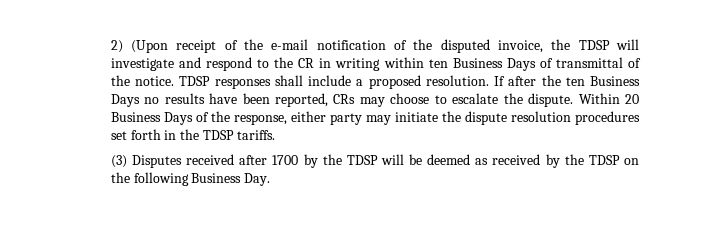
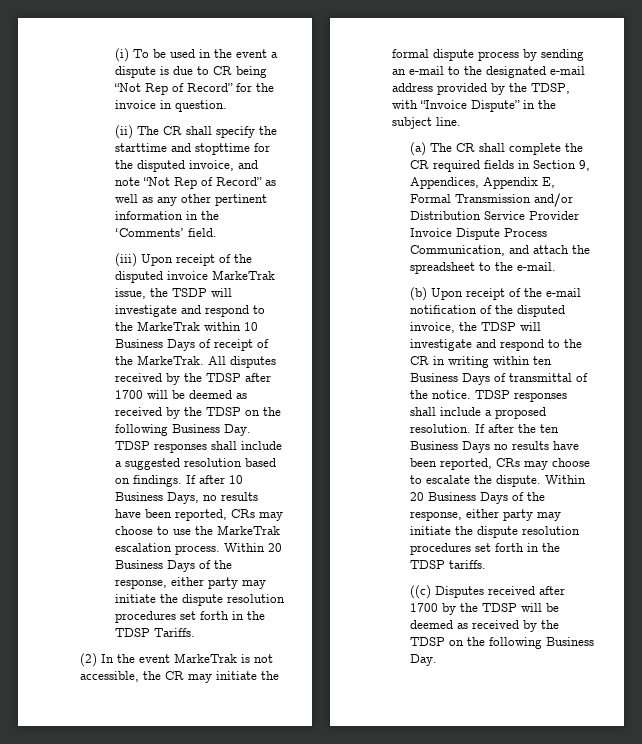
[110,40,169,53] 2) (Upon -> [114,48,278,62] [114,66,267,78] [113,83,274,95] [114,100,227,112] [114,125,277,139] [114,143,270,155] [114,160,258,172] [114,177,276,189] [114,194,267,206] [114,211,219,220] [114,228,217,237] [114,253,252,267] [114,270,275,283] [114,288,232,299] [114,305,265,317] [114,321,258,331] [114,339,269,351] [114,355,276,368] [114,373,271,385] [114,390,247,399] [114,407,281,419] [114,424,251,436] [114,441,282,453] [114,458,276,470] [114,475,243,487] [114,492,258,504] [114,509,283,521] [114,525,280,535] [114,543,282,555] [114,560,232,572] [114,577,266,589] [114,594,285,606] [114,611,265,623] [114,628,195,637] [80,653,274,667] [80,671,280,683] [392,49,585,61] [392,66,586,78] [392,83,571,95] [392,100,557,112] [392,117,462,129] [409,142,583,156] [409,160,590,172] [409,177,555,189] [409,193,573,207] [409,211,579,220] [409,228,547,240] [409,245,590,256] [409,262,556,274] [409,287,463,301] (i) To be used in the event a dispute is due to CR being “Not Rep of Record” for the invoice in question. // (ii) The CR shall specify the starttime and stopttime for the disputed invoice, and note “Not Rep of Record” as well as any other pertinent information in the ‘Comments’ field. // (iii) Upon receipt of the disputed invoice MarkeTrak issue, the TSDP will investigate and respond to the MarkeTrak within 10 Business Days of receipt of the MarkeTrak. All disputes received by the TDSP after 1700 will be deemed as received by the TDSP on the following Business Day. TDSP responses shall include a suggested resolution based on findings. If after 10 Business Days, no results have been reported, CRs may choose to use the MarkeTrak escalation process. Within 20 Business Days of the response, either party may initiate the dispute resolution procedures set forth in the TDSP Tariffs. // (2) In the event MarkeTrak is not accessible, the CR may initiate the formal dispute process by sending an e-mail to the designated e-mail address provided by the TDSP, with “Invoice Dispute” in the subject line. // (a) The CR shall complete the CR required fields in Section 9, Appendices, Appendix E, Formal Transmission and/or Distribution Service Provider Invoice Dispute Process Communication, and attach the spreadsheet to the e-mail. // (b) Upon
[110,155,127,168] (3) -> [409,585,431,599] ((c)

